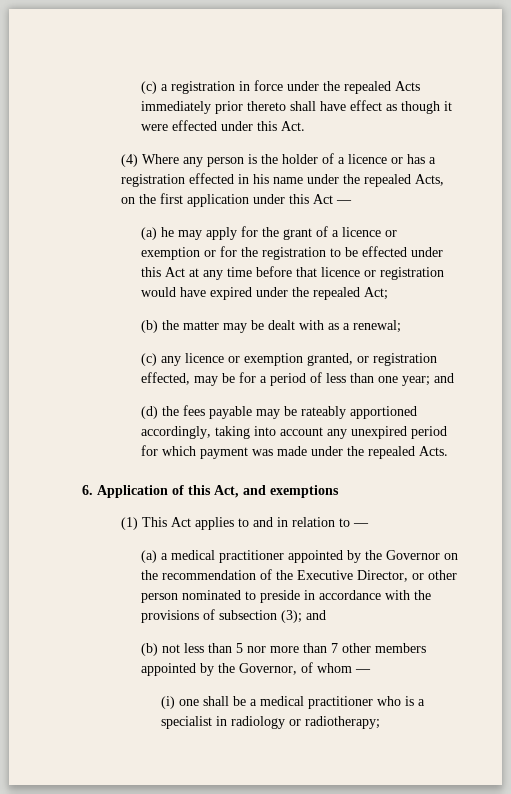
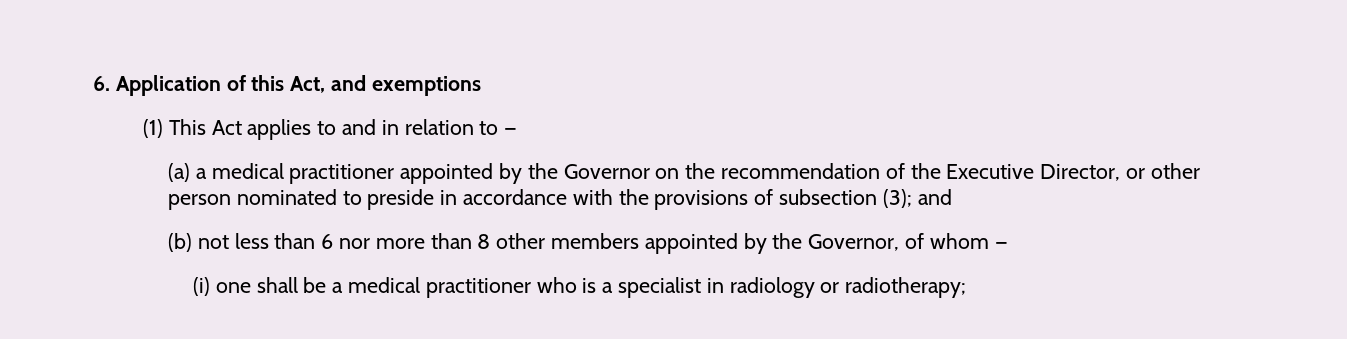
[140,80,420,94] [140,100,452,114] [140,120,305,131] [121,153,437,167] [121,173,445,187] [121,193,353,207] [140,226,397,240] [140,246,443,260] [140,266,444,280] [140,287,388,300] [140,320,401,333] [140,353,437,366] [140,372,454,386] [140,405,417,419] [140,426,447,439] [140,445,448,459] (c) a registration in force under the repealed Acts immediately prior thereto shall have effect as though it were effected under this Act. // (4) Where any person is the holder of a licence or has a registration effected in his name under the repealed Acts, on the first application under this Act — // (a) he may apply for the grant of a licence or exemption or for the registration to be effected under this Act at any time before that licence or registration would have expired under the repealed Act; // (b) the matter may be dealt with as a renewal; // (c) any licence or exemption granted, or registration effected, may be for a period of less than one year; and // (d) the fees payable may be rateably apportioned accordingly, taking into account any unexpired period for which payment was made under the repealed Acts. // -> (93, 83) none
[235,643,243,653] 5 -> [321,234,334,249] 6
[330,643,338,653] 7 -> [477,234,491,249] 8

